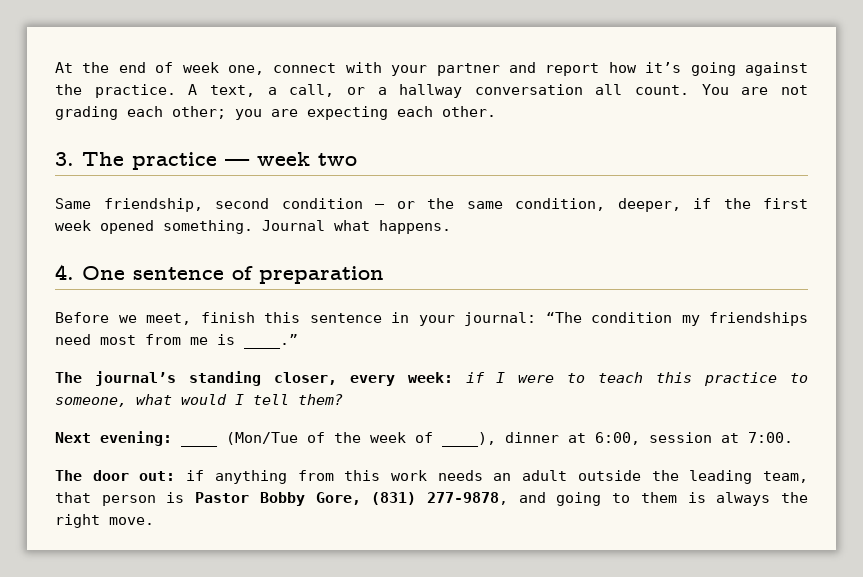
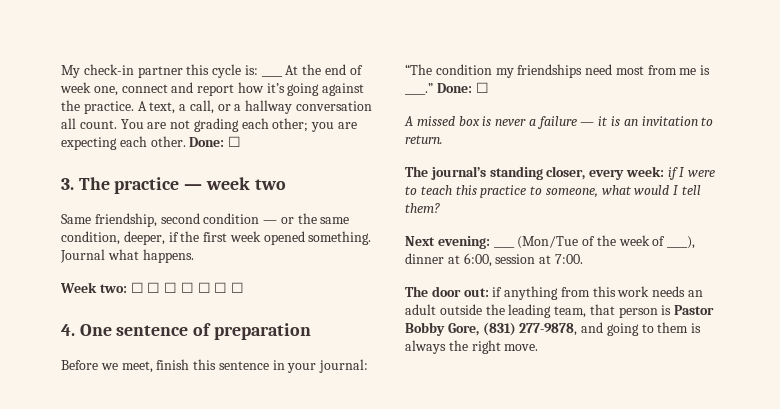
(55, 67) none -> [61,64,258,78] [261,75,283,77] My check-in partner this cycle is: ____
[345,62,500,76] with your partner -> (168, 88) none
(496, 111) none -> [189,136,242,147] Done: ☐
(451, 227) none -> [60,282,245,293] // Week two: ☐ ☐ ☐ ☐ ☐ ☐ ☐
(298, 341) none -> [436,82,489,93] [404,116,714,129] [405,135,443,144] Done: ☐ // A missed box is never a failure — it is an invitation to return.

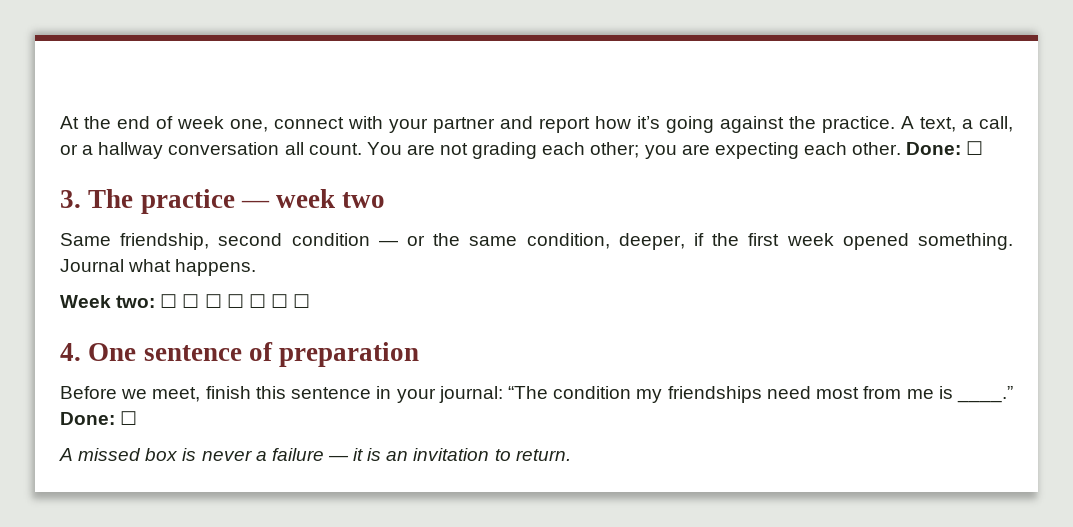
[61,64,258,78] [261,75,283,77] My check-in partner this cycle is: ____ -> (60, 122) none
(168, 88) none -> [348,116,495,133] with your partner
[405,166,716,180] [405,185,702,198] [405,203,440,213] [405,235,696,249] [405,253,583,267] [405,286,704,300] [405,304,715,318] [405,322,702,336] [405,340,539,354] // The journal’s standing closer, every week: if I were to teach this practice to someone, what would I tell them? // Next evening: ____ (Mon/Tue of the week of ____), dinner at 6:00, session at 7:00. // The door out: if anything from this work needs an adult outside the leading team, that person is Pastor Bobby Gore, (831) 277-9878, and going to them is always the right move. -> (571, 455) none

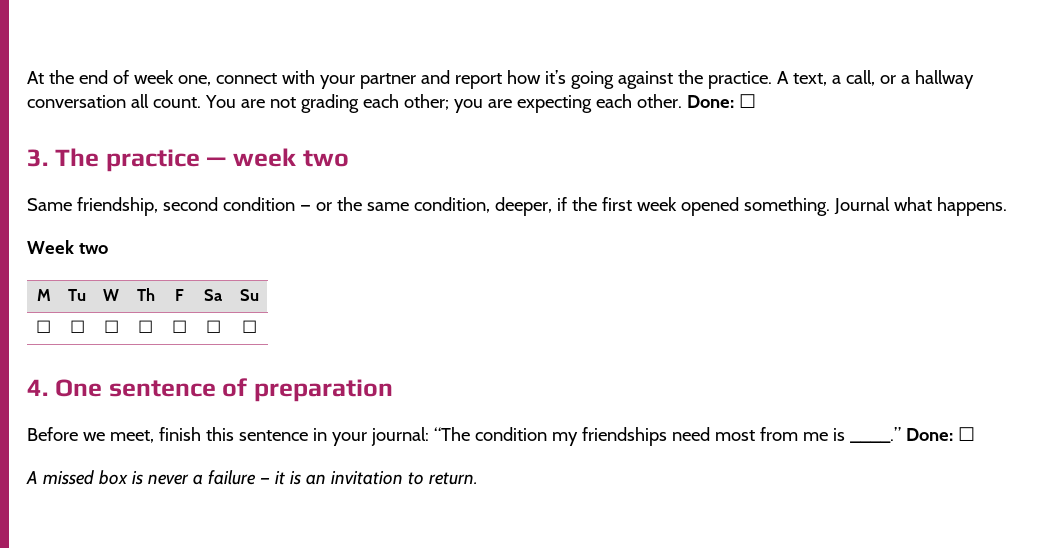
[116,294,288,308] two: ☐ ☐ ☐ ☐ ☐ ☐ -> [78,243,108,254] [36,289,51,301] [68,289,87,301] [103,289,119,301] [136,288,155,301] [175,289,184,301] [204,289,223,301] [239,289,259,301] [36,320,51,333] [69,320,85,333] [103,320,119,333] [138,320,153,333] [172,320,187,333] [205,320,221,333] two // M | Tu | W | Th | F | Sa | Su // ☐ | ☐ | ☐ | ☐ | ☐ | ☐ |

